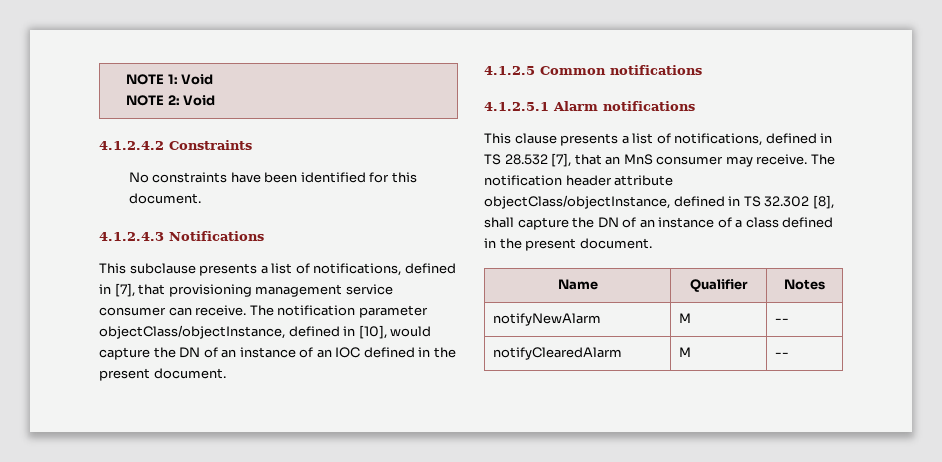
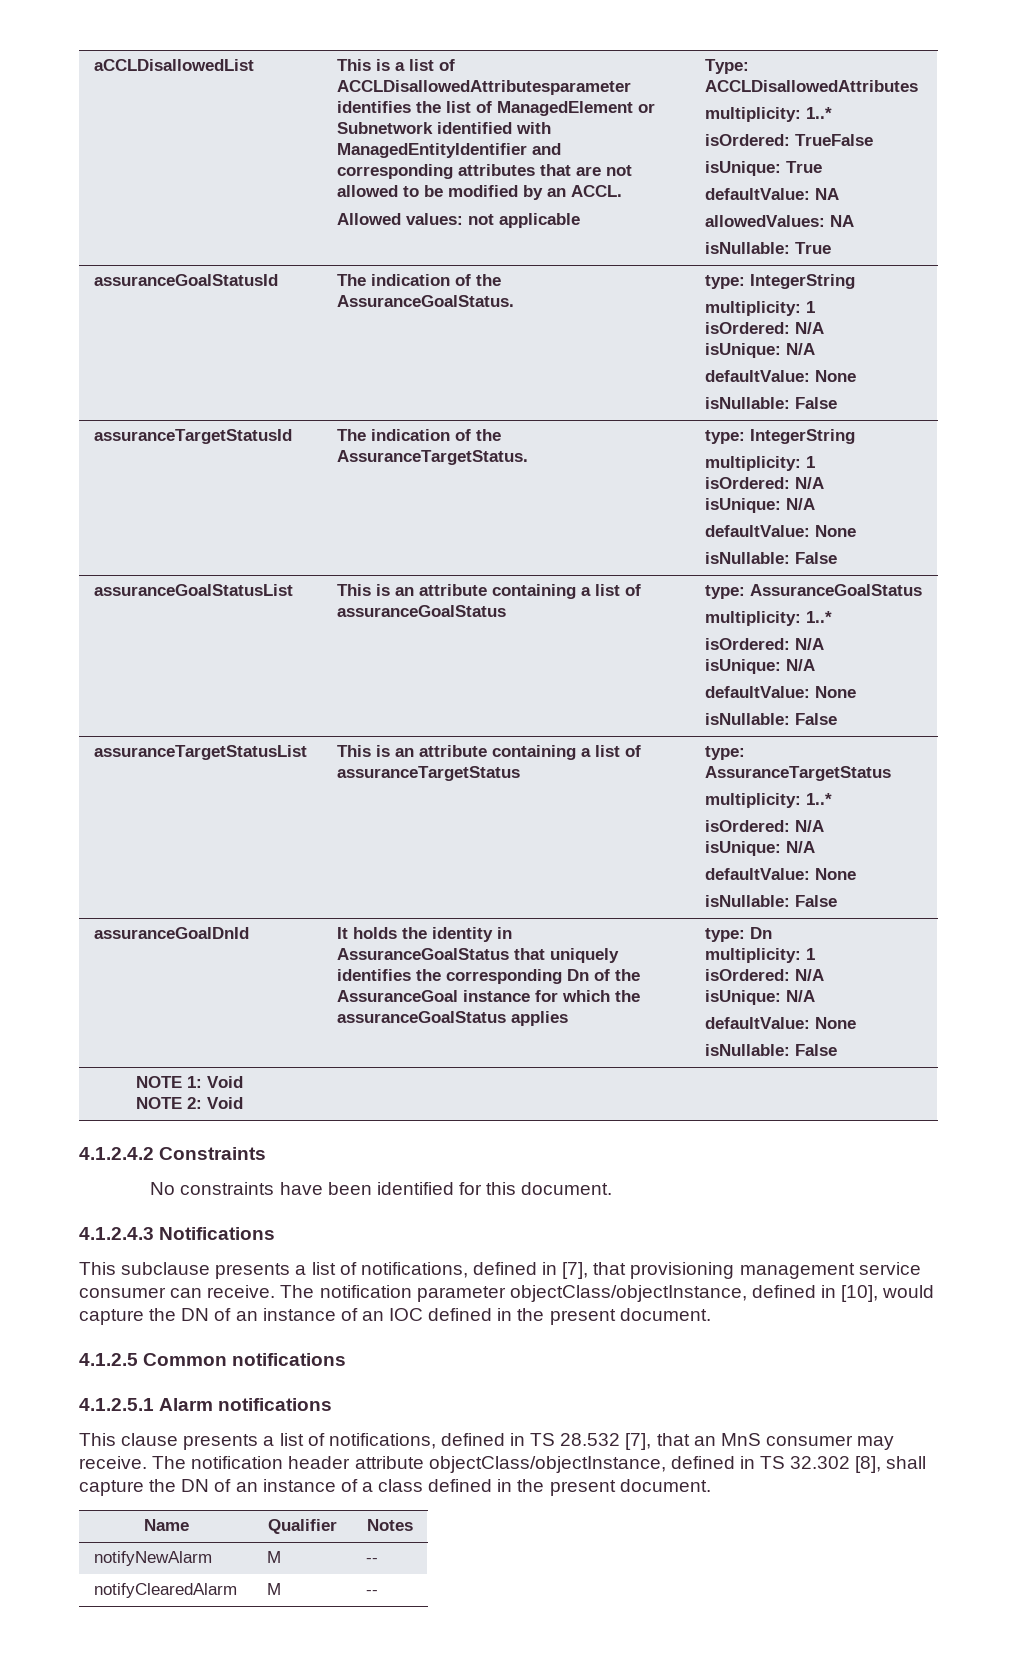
(126, 79) none -> [93,59,254,71] [336,59,455,71] [336,80,631,95] [336,101,655,116] [336,122,551,134] [336,143,561,158] [336,164,632,179] [336,185,622,200] [336,213,580,228] [704,59,749,74] [704,80,918,92] [704,107,832,122] [704,134,873,146] [704,161,822,176] [704,188,839,200] [704,215,854,227] [704,242,831,254] [93,274,278,286] [336,274,501,286] [336,295,514,307] [704,274,855,289] [704,301,815,316] [704,322,824,334] [704,343,815,358] [704,370,856,382] [704,397,837,409] [93,429,292,444] [336,429,501,441] [336,450,528,465] [704,429,855,444] [704,456,815,471] [704,477,824,489] [704,498,815,513] [704,525,856,537] [704,552,837,564] [93,584,293,596] [336,584,641,599] [336,605,506,617] [704,584,922,599] [704,611,832,626] [704,638,824,650] [704,659,815,674] [704,686,856,698] [704,713,837,725] [93,745,307,760] [336,745,641,760] [336,766,520,781] [704,746,745,760] [704,766,891,781] [704,793,832,808] [704,820,824,832] [704,841,815,856] [704,868,856,880] [704,895,837,907] [93,927,249,939] [336,927,512,942] [336,948,619,963] [336,969,640,984] [336,990,640,1002] [336,1011,568,1026] [704,927,772,942] [704,948,815,963] [704,969,824,981] [704,990,815,1005] [704,1017,856,1029] [704,1044,837,1056] aCCLDisallowedList | This is a list of ACCLDisallowedAttributesparameter identifies the list of ManagedElement or Subnetwork identified with ManagedEntityIdentifier and corresponding attributes that are not allowed to be modified by an ACCL. // Allowed values: not applicable | Type: ACCLDisallowedAttributes // multiplicity: 1..* // isOrdered: TrueFalse // isUnique: True // defaultValue: NA // allowedValues: NA // isNullable: True // assuranceGoalStatusId | The indication of the AssuranceGoalStatus. | type: IntegerString // multiplicity: 1 // isOrdered: N/A // isUnique: N/A // defaultValue: None // isNullable: False // assuranceTargetStatusId | The indication of the AssuranceTargetStatus. | type: IntegerString // multiplicity: 1 // isOrdered: N/A // isUnique: N/A // defaultValue: None // isNullable: False // assuranceGoalStatusList | This is an attribute containing a list of assuranceGoalStatus | type: AssuranceGoalStatus // multiplicity: 1..* // isOrdered: N/A // isUnique: N/A // defaultValue: None // isNullable: False // assuranceTargetStatusList | This is an attribute containing a list of assuranceTargetStatus | type: AssuranceTargetStatus // multiplicity: 1..* // isOrdered: N/A // isUnique: N/A // defaultValue: None // isNullable: False // assuranceGoalDnId | It holds the identity in AssuranceGoalStatus that uniquely identifies the corresponding Dn of the AssuranceGoal instance for which the assuranceGoalStatus applies | type: Dn // multiplicity: 1 // isOrdered: N/A // isUnique: N/A // defaultValue: None // isNullable: False //

